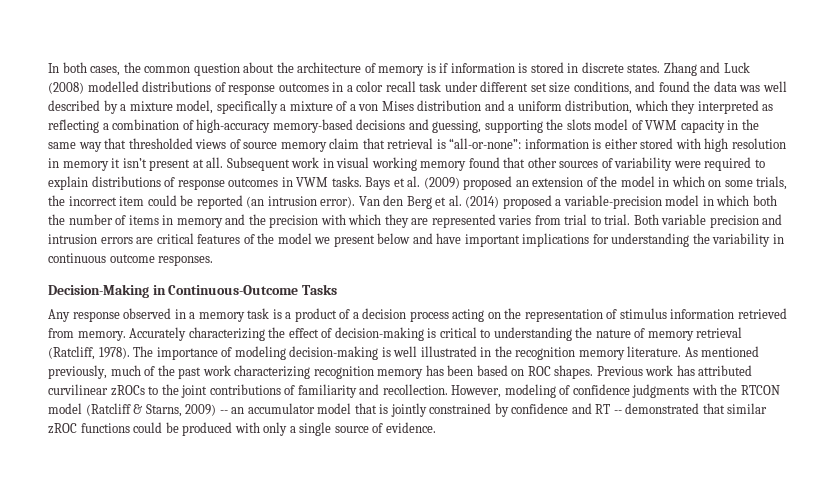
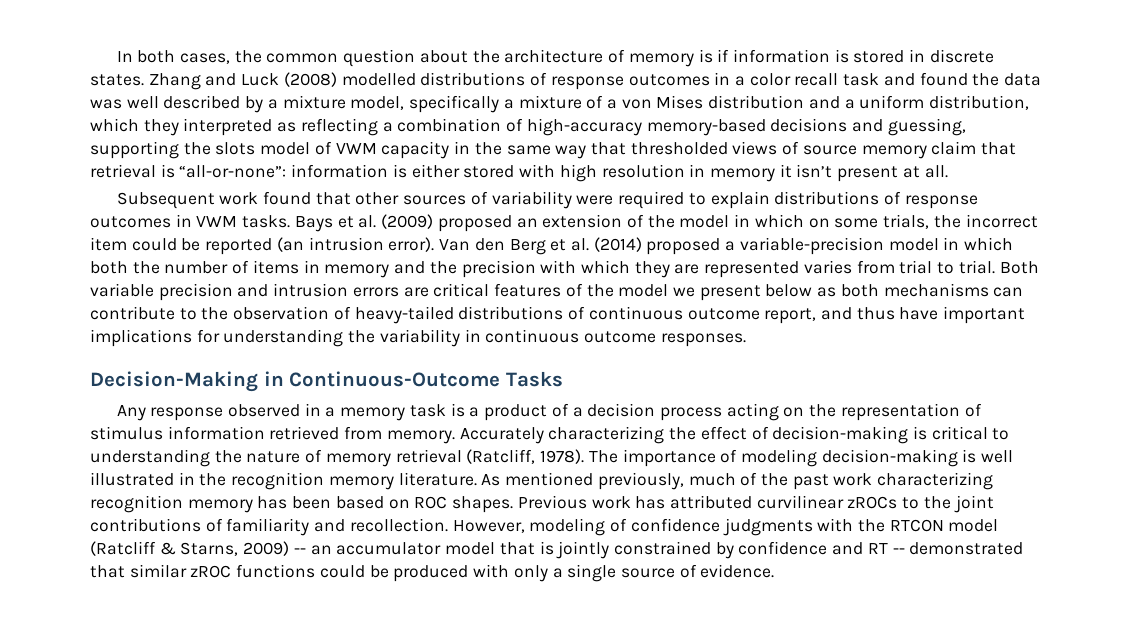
[444,81,632,95] under different set size conditions, -> (880, 79) none
(224, 162) none -> (948, 171) //
[322,157,467,171] in visual working memory -> (259, 198) none
[412,233,433,244] and -> [817,283,1024,297] [90,306,895,324] as both mechanisms can contribute to the observation of heavy-tailed distributions of continuous outcome report, and thus

